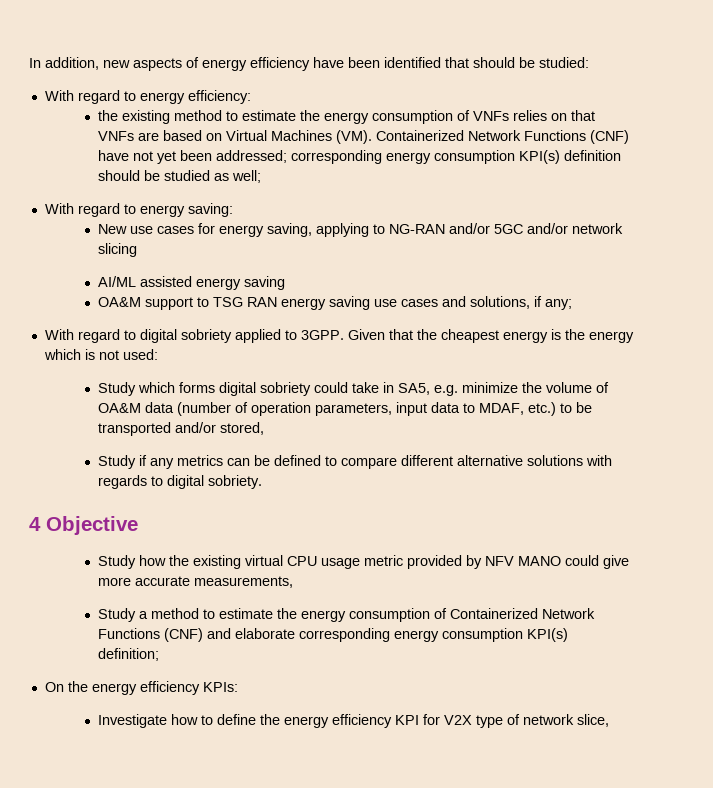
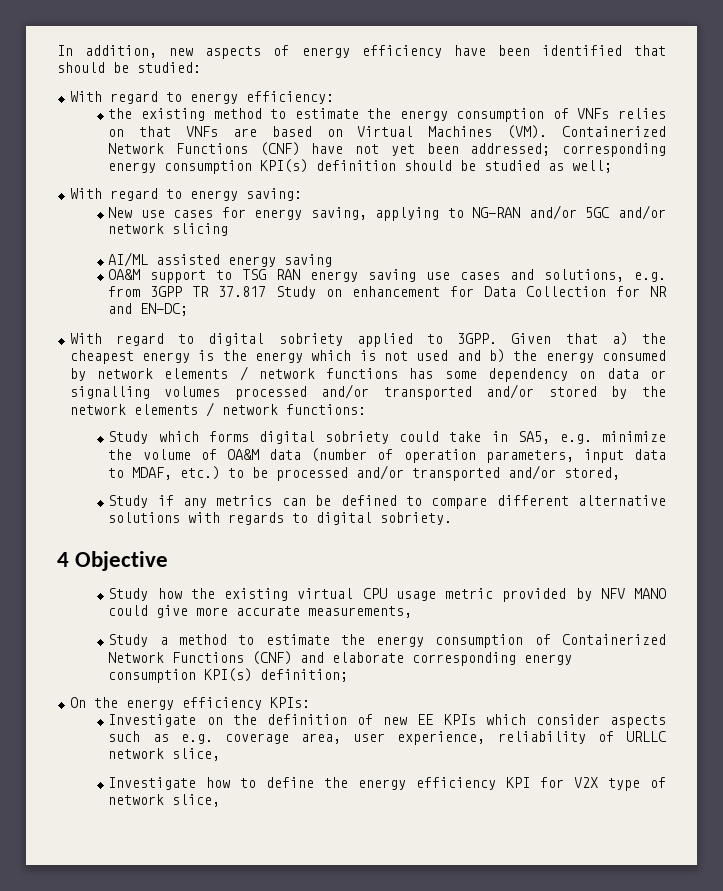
[534,296,573,310] if any; -> [634,272,666,282] [108,286,667,299] [108,303,189,316] e.g. from 3GPP TR 37.817 Study on enhancement for Data Collection for NR and EN-DC;
(413, 334) none -> [611,332,628,346] a)
[122,349,158,360] used: -> [416,349,667,363] [69,366,666,382] [69,384,666,400] [69,402,366,417] used and b) the energy consumed by network elements / network functions has some dependency on data or signalling volumes processed and/or transported and/or stored by the network elements / network functions:
(593, 407) none -> [276,465,405,481] processed and/or
(238, 687) none -> [108,714,666,728] [108,731,668,745] [108,748,221,761] // Investigate on the definition of new EE KPIs which consider aspects such as e.g. coverage area, user experience, reliability of URLLC network slice,

